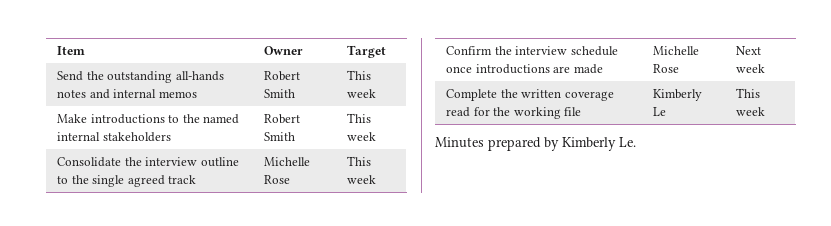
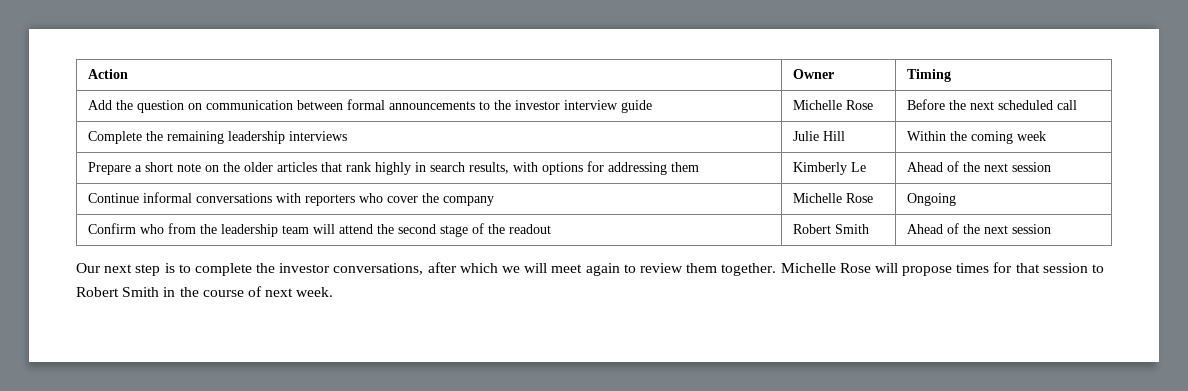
[57,46,86,55] Item -> [88,69,129,79] Action
[347,45,387,58] [57,71,224,83] [57,89,197,99] [264,71,301,81] [264,89,296,98] [347,70,372,80] [347,89,377,98] [57,114,240,124] [57,132,171,142] [264,114,301,124] [264,132,296,141] [347,113,372,123] [347,132,377,141] [57,157,239,167] [57,175,197,187] [264,157,311,166] [264,175,291,184] [347,156,372,166] [347,175,377,184] [446,46,618,56] [446,64,603,74] [653,46,700,55] [653,64,680,73] [736,46,762,55] [736,64,766,73] [446,89,614,101] [446,107,582,119] [653,89,703,101] [653,107,667,116] [736,88,761,98] [736,107,766,116] [435,137,636,151] Target // Send the outstanding all-hands notes and internal memos | Robert Smith | This week // Make introductions to the named internal stakeholders | Robert Smith | This week // Consolidate the interview outline to the single agreed track | Michelle Rose | This week // Confirm the interview schedule once introductions are made | Michelle Rose | Next week // Complete the written coverage read for the working file | Kimberly Le | This week // Minutes prepared by Kimberly Le. -> [907,69,952,82] [88,99,653,113] [793,100,874,110] [907,99,1078,110] [88,131,348,144] [793,131,846,141] [907,131,1047,144] [88,161,700,175] [793,162,867,175] [907,161,1052,172] [88,192,495,206] [793,193,874,203] [907,193,957,206] [88,223,552,237] [793,224,870,234] [907,223,1052,234] [76,262,1104,276] [76,286,334,297] Timing // Add the question on communication between formal announcements to the investor interview guide | Michelle Rose | Before the next scheduled call // Complete the remaining leadership interviews | Julie Hill | Within the coming week // Prepare a short note on the older articles that rank highly in search results, with options for addressing them | Kimberly Le | Ahead of the next session // Continue informal conversations with reporters who cover the company | Michelle Rose | Ongoing // Confirm who from the leadership team will attend the second stage of the readout | Robert Smith | Ahead of the next session // Our next step is to complete the investor conversations, after which we will meet again to review them together. Michelle Rose will propose times for that session to Robert Smith in the course of next week.

